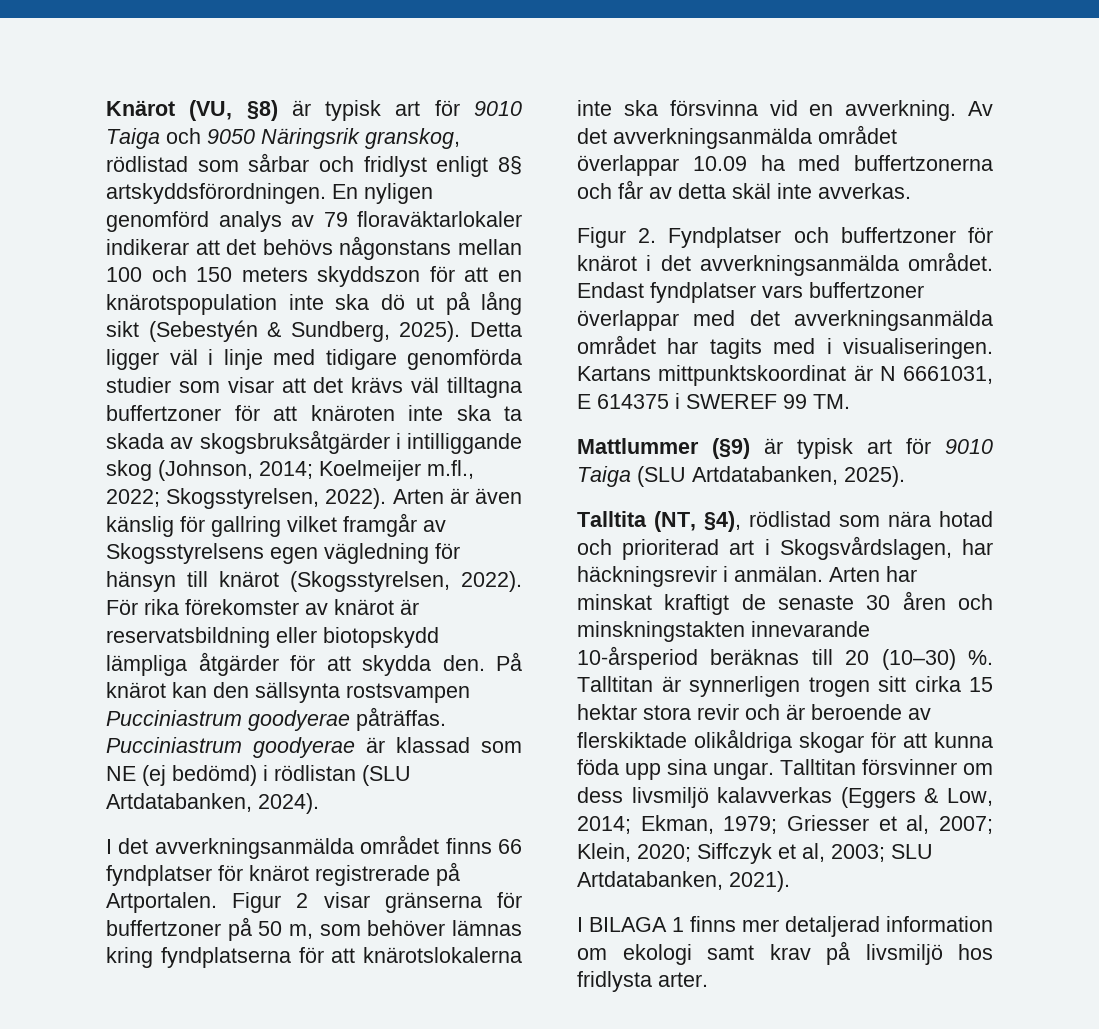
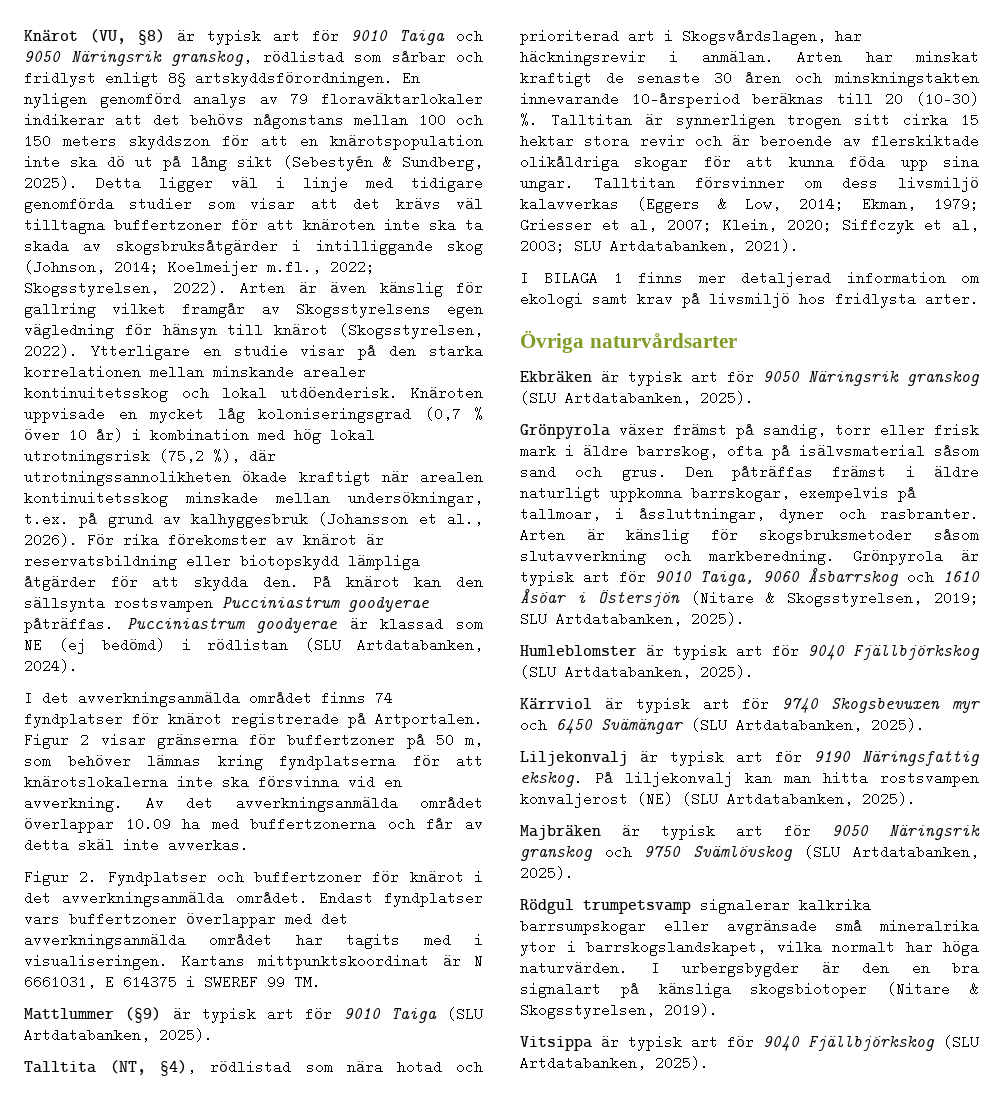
(522, 581) none -> [90,344,483,360] [24,365,366,379] [24,386,483,402] [24,407,483,423] [24,428,375,444] [24,449,276,465] [24,470,483,486] [24,491,483,507] [24,512,483,528] [24,533,78,547] Ytterligare en studie visar på den starka korrelationen mellan minskande arealer kontinuitetsskog och lokal utdöenderisk. Knäroten uppvisade en mycket låg koloniseringsgrad (0,7 % över 10 år) i kombination med hög lokal utrotningsrisk (75,2 %), där utrotningssannolikheten ökade kraftigt när arealen kontinuitetsskog minskade mellan undersökningar, t.ex. på grund av kalhyggesbruk (Johansson et al., 2026).
[498,839,522,854] 66 -> [375,691,393,705] 74
(708, 979) none -> [520,330,737,353] [520,370,980,386] [520,391,754,405] [520,423,979,439] [520,444,979,460] [520,465,979,481] [520,486,916,502] [520,507,979,523] [520,528,979,544] [520,549,979,565] [520,568,980,586] [520,589,979,607] [520,612,745,626] [520,644,980,660] [520,665,754,679] [520,697,980,713] [520,718,925,734] [520,750,980,766] [520,771,979,787] [520,792,916,808] [520,824,980,840] [520,845,979,861] [520,866,574,880] [520,898,871,914] [520,919,979,935] [520,940,979,956] [520,961,979,977] [520,982,979,998] [520,1003,718,1019] [520,1035,979,1051] [520,1056,709,1070] // Övriga naturvårdsarter // Ekbräken är typisk art för 9050 Näringsrik granskog (SLU Artdatabanken, 2025). // Grönpyrola växer främst på sandig, torr eller frisk mark i äldre barrskog, ofta på isälvsmaterial såsom sand och grus. Den påträffas främst i äldre naturligt uppkomna barrskogar, exempelvis på tallmoar, i åssluttningar, dyner och rasbranter. Arten är känslig för skogsbruksmetoder såsom slutavverkning och markberedning. Grönpyrola är typisk art för 9010 Taiga, 9060 Åsbarrskog och 1610 Åsöar i Östersjön (Nitare & Skogsstyrelsen, 2019; SLU Artdatabanken, 2025). // Humleblomster är typisk art för 9040 Fjällbjörkskog (SLU Artdatabanken, 2025). // Kärrviol är typisk art för 9740 Skogsbevuxen myr och 6450 Svämängar (SLU Artdatabanken, 2025). // Liljekonvalj är typisk art för 9190 Näringsfattig ekskog. På liljekonvalj kan man hitta rostsvampen konvaljerost (NE) (SLU Artdatabanken, 2025). // Majbräken är typisk art för 9050 Näringsrik granskog och 9750 Svämlövskog (SLU Artdatabanken, 2025). // Rödgul trumpetsvamp signalerar kalkrika barrsumpskogar eller avgränsade små mineralrika ytor i barrskogslandskapet, vilka normalt har höga naturvärden. I urbergsbygder är den en bra signalart på känsliga skogsbiotoper (Nitare & Skogsstyrelsen, 2019). // Vitsippa är typisk art för 9040 Fjällbjörkskog (SLU Artdatabanken, 2025).

